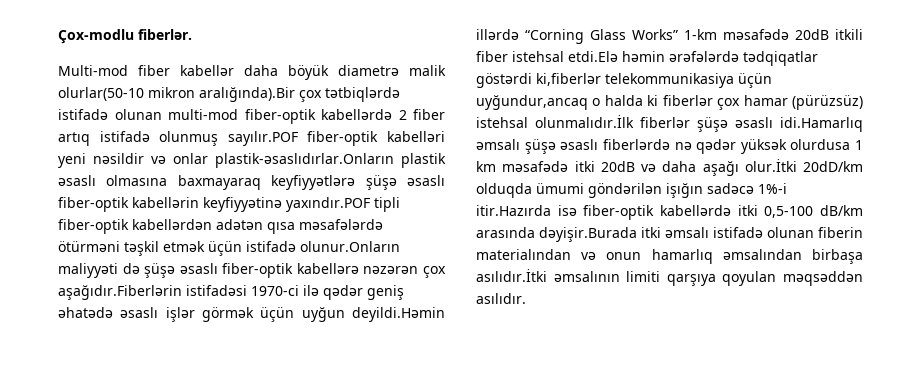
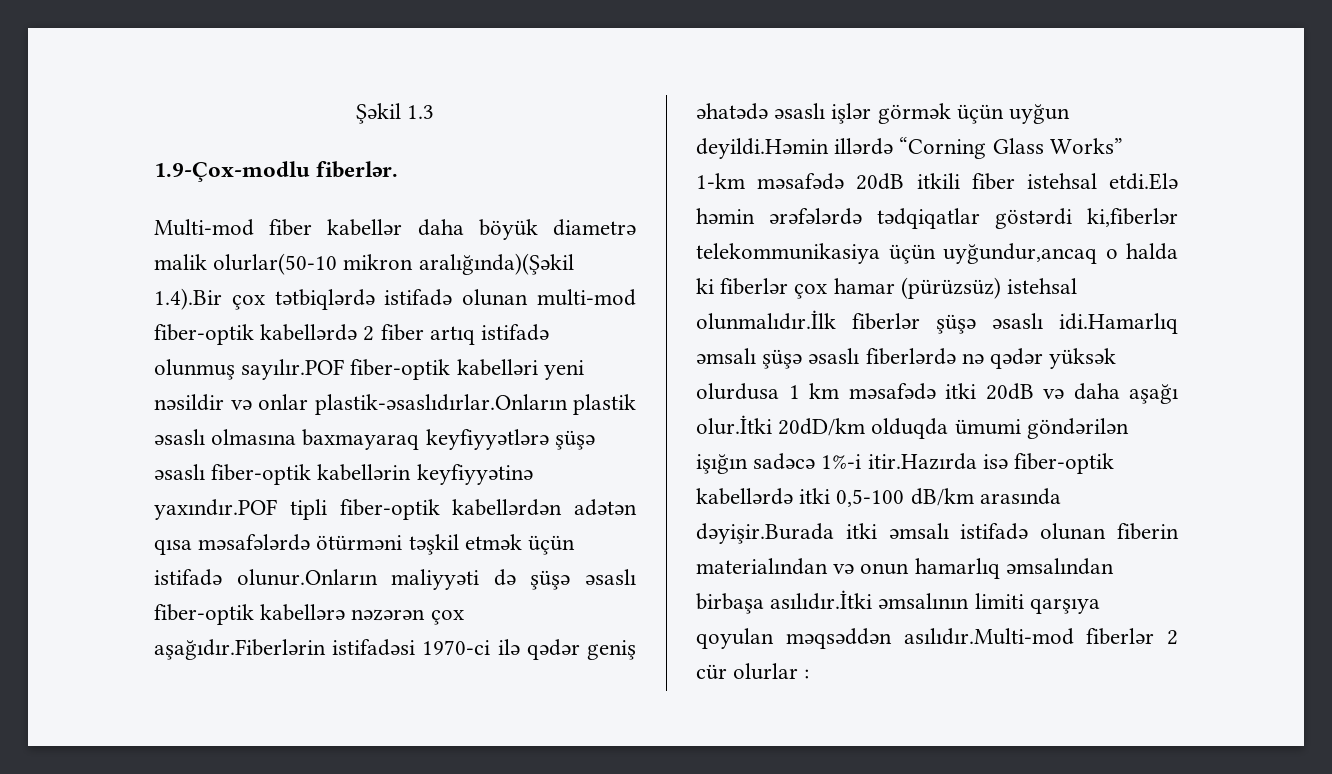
[58,29,134,44] Çox-modlu -> [355,103,435,124] [154,161,310,182] Şəkil 1.3 // 1.9-Çox-modlu
[199,87,295,102] aralığında).Bir -> [418,253,574,275] [154,288,222,310] aralığında)(Şəkil 1.4).Bir
[476,293,526,304] asılıdır. -> [903,628,1178,645] [696,663,810,680] asılıdır.Multi-mod fiberlər 2 cür olurlar :

